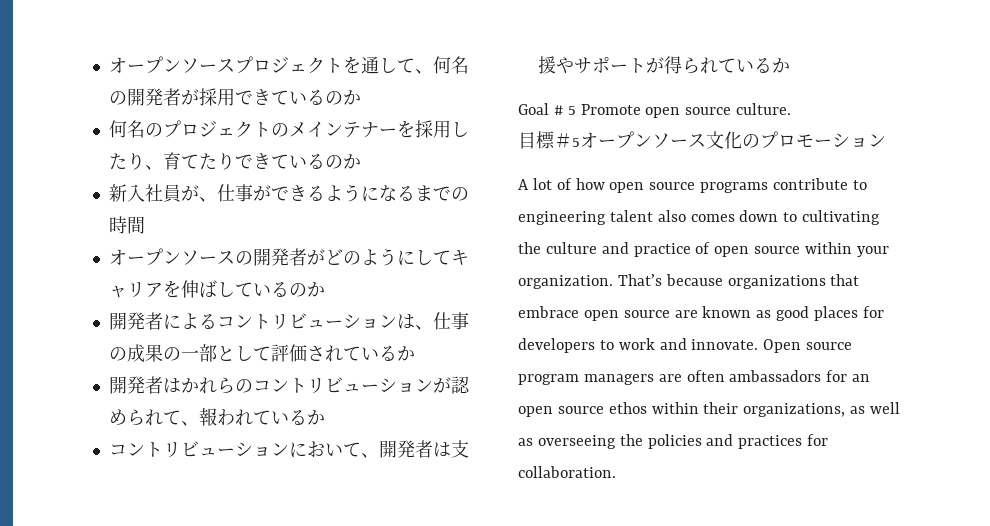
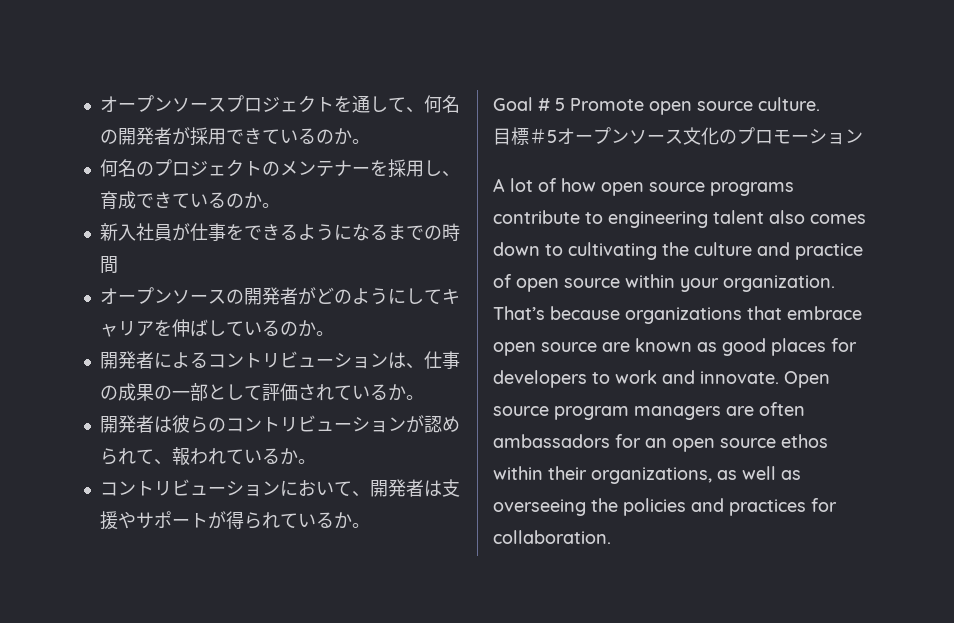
(361, 97) none -> [351,139,370,144] 。
[306,121,325,138] イ -> (298, 168) none
[108,152,361,170] たり、育てたりできているのか -> [441,171,460,177] [99,191,280,209] 、育成できているのか。
[198,184,271,202] 、仕事が -> [189,223,244,241] 仕事を
(325, 289) none -> [315,331,334,336] 。
[108,376,217,394] // 開発者はかれ -> [405,395,424,400] [99,415,190,433] 。 // 開発者は彼
(325, 417) none -> [297,459,316,464] 。
(790, 65) none -> [351,523,370,528] 。

